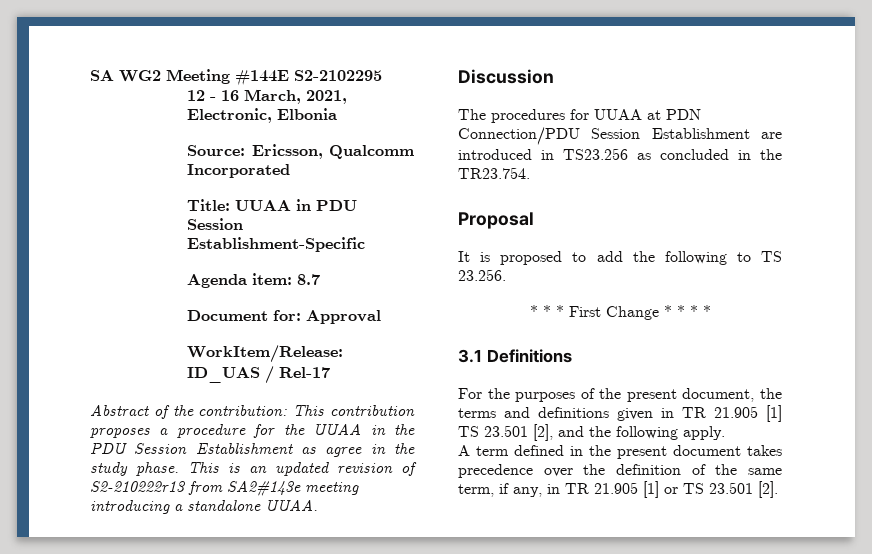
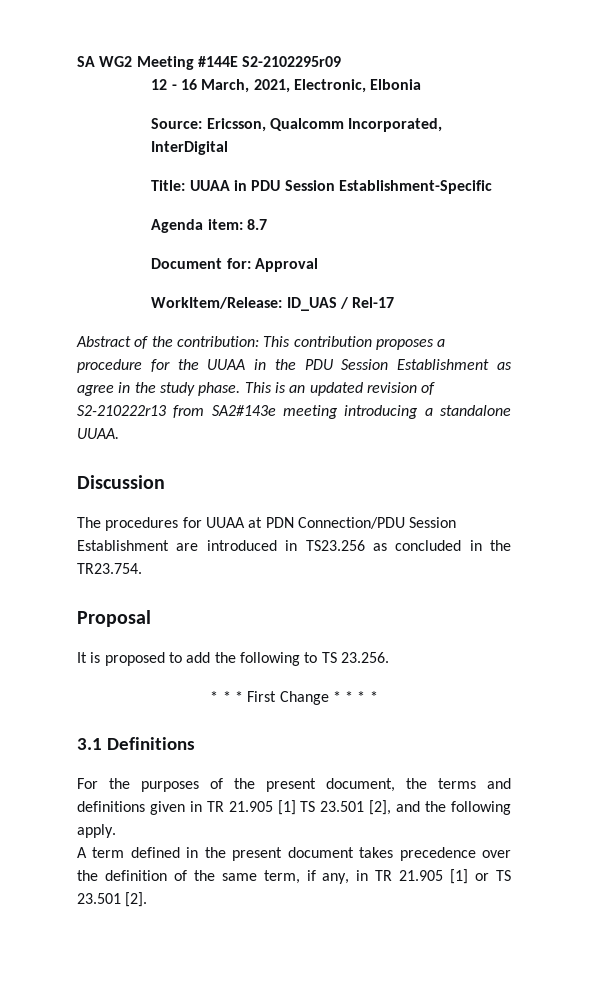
[294,70,382,81] S2-2102295 -> [242,56,342,67] S2-2102295r09
[187,164,291,178] Incorporated -> [348,118,443,132] [151,141,229,155] Incorporated, InterDigital

